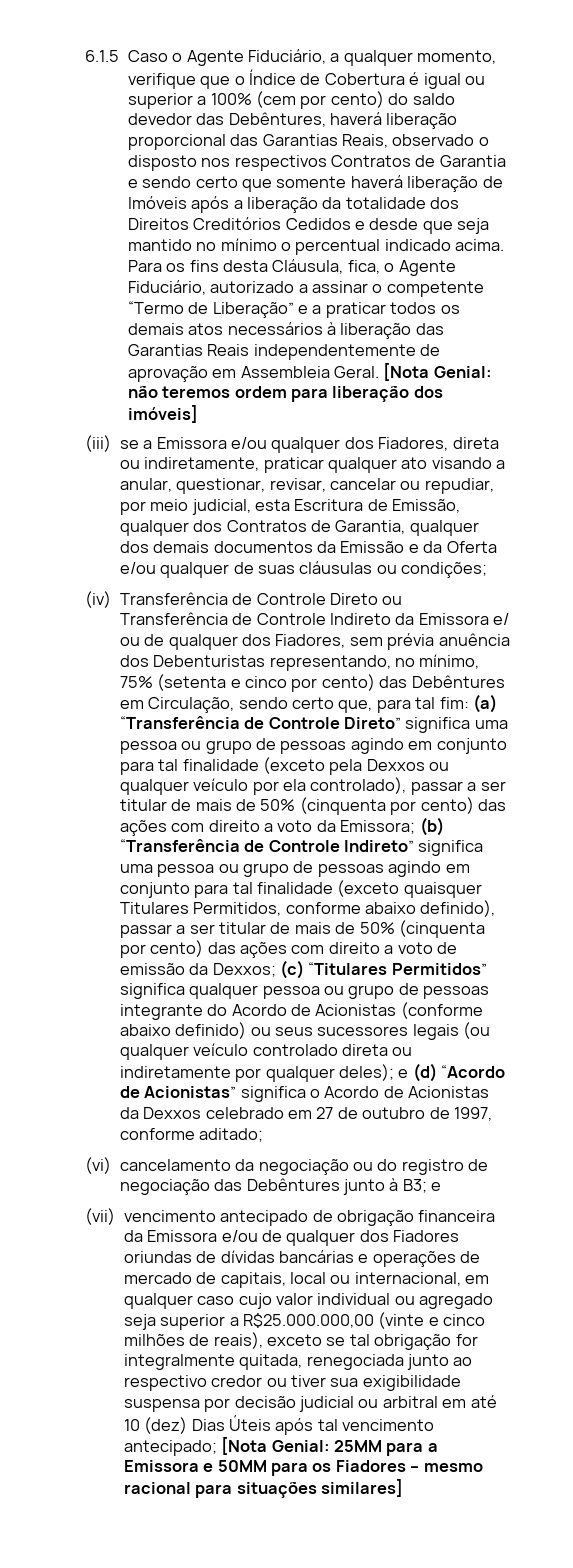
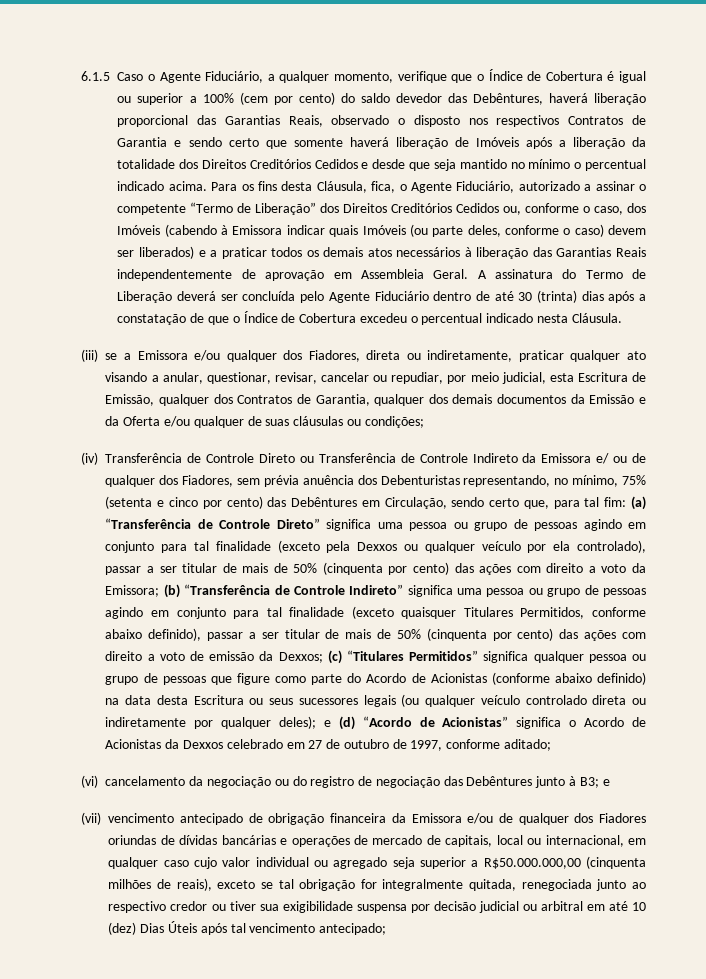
(294, 310) none -> [320,203,646,215] [117,224,646,237] [117,246,194,259] dos Direitos Creditórios Cedidos ou, conforme o caso, dos Imóveis (cabendo à Emissora indicar quais Imóveis (ou parte deles, conforme o caso) devem ser liberados)
[383,363,492,381] [127,386,443,402] [127,405,198,423] [Nota Genial: não teremos ordem para liberação dos imóveis] -> [477,269,646,279] [117,290,646,303] [117,311,622,325] A assinatura do Termo de Liberação deverá ser concluída pelo Agente Fiduciário dentro de até 30 (trinta) dias após a constatação de que o Índice de Cobertura excedeu o percentual indicado nesta Cláusula.
[119,1004,203,1020] integrante -> [210,673,343,685] que figure como parte
(247, 1030) none -> [105,695,244,705] na data desta Escritura
[242,1312,486,1329] R$25.000.000,00 (vinte e cinco -> [483,856,646,869] R$50.000.000,00 (cinquenta
[221,1437,438,1456] [123,1460,483,1476] [123,1479,403,1498] [Nota Genial: 25MM para a Emissora e 50MM para os Fiadores – mesmo racional para situações similares] -> (387, 929) none

